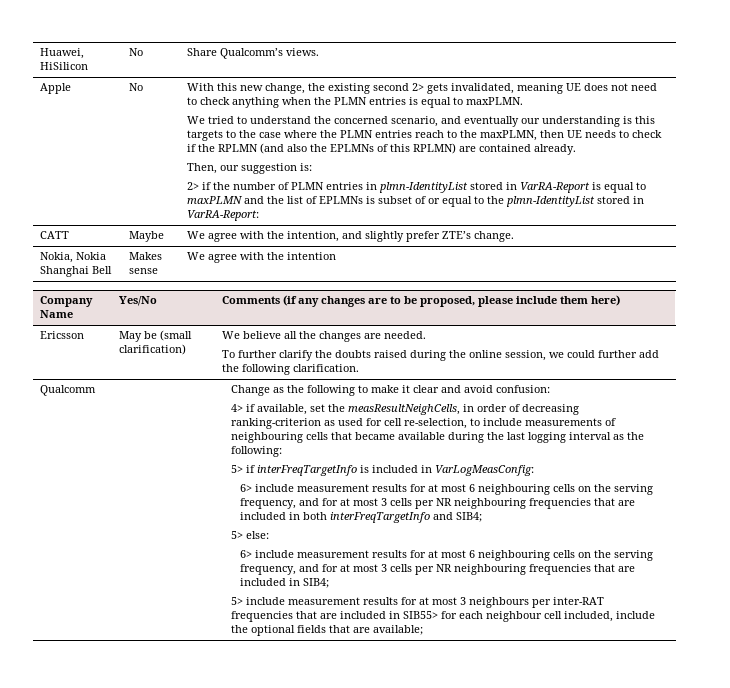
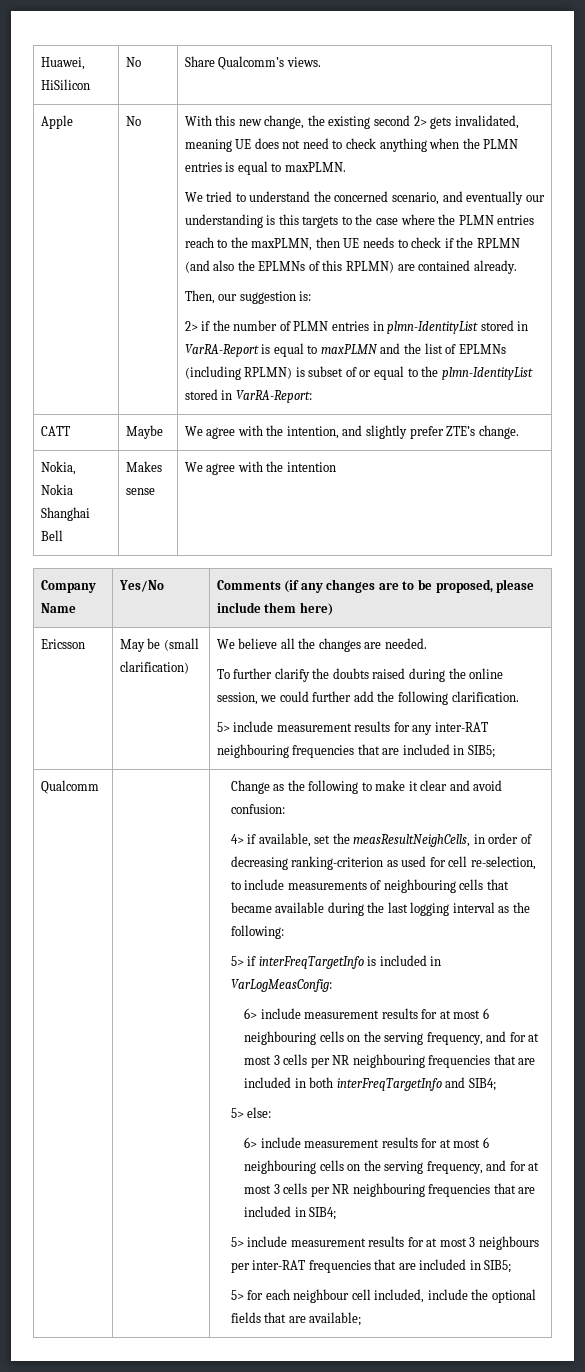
(364, 200) none -> [184,366,293,380] (including RPLMN)
(360, 368) none -> [216,721,488,735] [216,744,495,758] // 5> include measurement results for any inter-RAT neighbouring frequencies that are included in SIB5;
[403,611,439,619] SIB55> -> [484,1260,512,1273] [230,1290,244,1300] SIB5; // 5>

